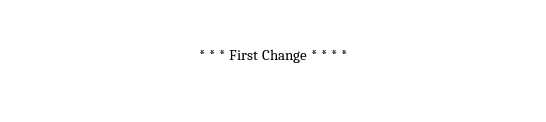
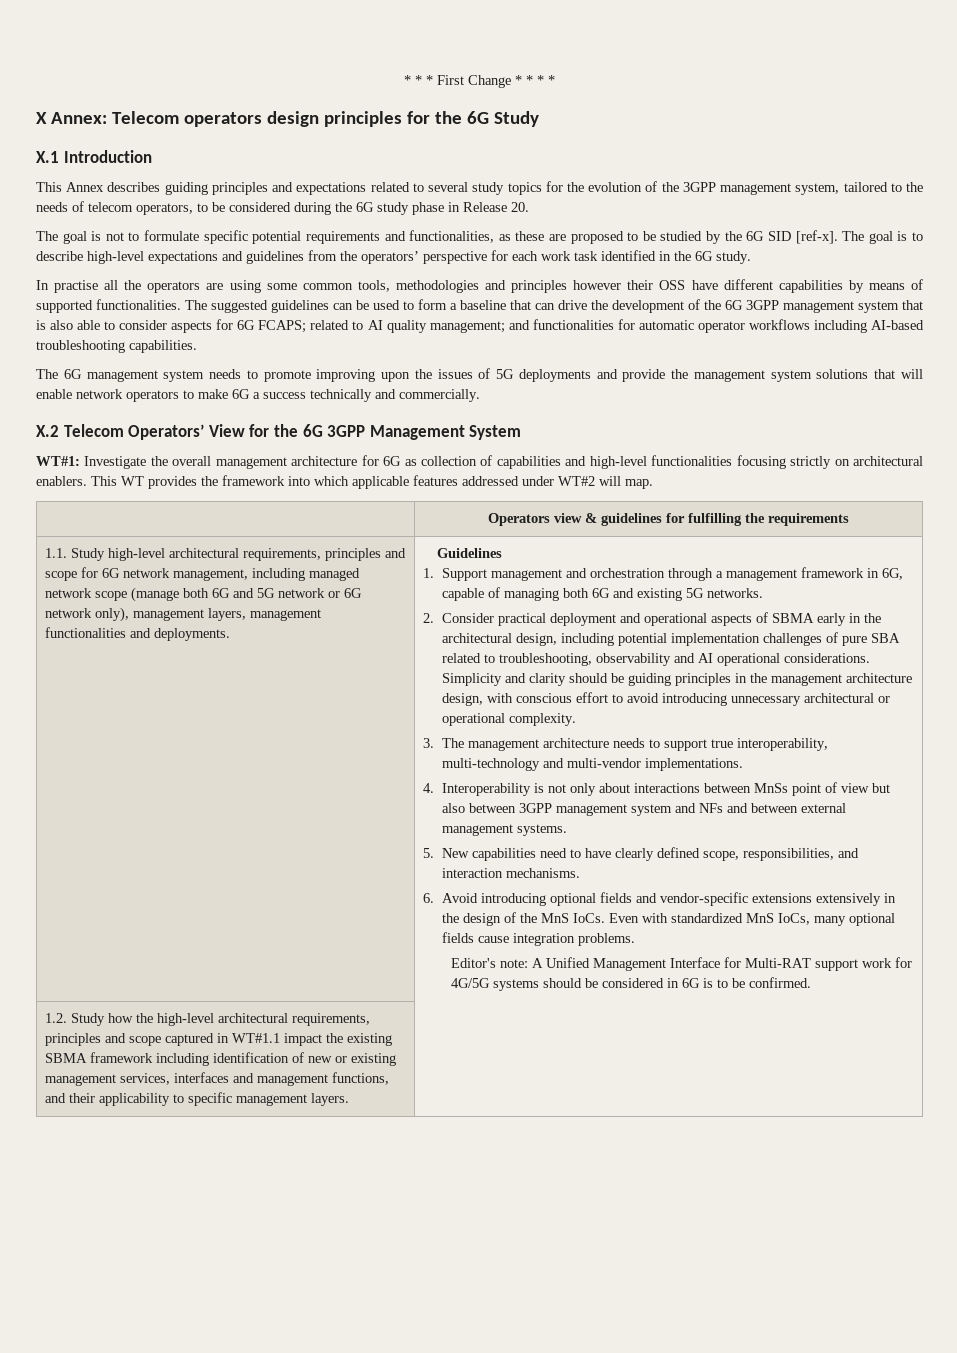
(347, 55) none -> [36,111,539,127] [36,150,152,163] [36,181,924,195] [36,201,529,215] [36,230,924,244] [36,250,751,264] [36,279,923,293] [36,299,923,313] [36,319,924,333] [36,340,197,353] [36,368,924,382] [36,389,480,402] [36,424,522,440] [36,455,924,469] [36,475,653,489] [488,513,849,526] [45,548,407,561] [45,567,361,581] [45,587,363,602] [45,607,322,622] [45,627,231,641] [437,548,503,558] [423,567,903,581] [441,587,763,601] [423,612,881,626] [441,632,900,646] [441,653,870,666] [441,673,912,686] [441,692,890,706] [441,713,576,726] [423,738,828,751] [441,758,743,771] [423,782,890,796] [441,803,846,816] [441,824,567,836] [423,847,859,861] [441,868,580,878] [423,892,896,906] [441,912,895,926] [441,932,635,946] [450,957,912,971] [450,977,811,991] [45,1013,371,1026] [45,1033,393,1046] [45,1052,397,1066] [45,1072,390,1086] [45,1092,350,1106] // X Annex: Telecom operators design principles for the 6G Study // X.1 Introduction // This Annex describes guiding principles and expectations related to several study topics for the evolution of the 3GPP management system, tailored to the needs of telecom operators, to be considered during the 6G study phase in Release 20. // The goal is not to formulate specific potential requirements and functionalities, as these are proposed to be studied by the 6G SID [ref-x]. The goal is to describe high-level expectations and guidelines from the operators’ perspective for each work task identified in the 6G study. // In practise all the operators are using some common tools, methodologies and principles however their OSS have different capabilities by means of supported functionalities. The suggested guidelines can be used to form a baseline that can drive the development of the 6G 3GPP management system that is also able to consider aspects for 6G FCAPS; related to AI quality management; and functionalities for automatic operator workflows including AI-based troubleshooting capabilities. // The 6G management system needs to promote improving upon the issues of 5G deployments and provide the management system solutions that will enable network operators to make 6G a success technically and commercially. // X.2 Telecom Operators’ View for the 6G 3GPP Management System // WT#1: Investigate the overall management architecture for 6G as collection of capabilities and high-level functionalities focusing strictly on architectural enablers. This WT provides the framework into which applicable features addressed under WT#2 will map. // | Operators view & guidelines for fulfilling the requirements // 1.1. Study high-level architectural requirements, principles and scope for 6G network management, including managed network scope (manage both 6G and 5G network or 6G network only), management layers, management functionalities and deployments. | Guidelines // 1. Support management and orchestration through a management framework in 6G, capable of managing both 6G and existing 5G networks. // 2. Consider practical deployment and operational aspects of SBMA early in the architectural design, including potential implementation challenges of pure SBA related to troubleshooting, observability and AI operational considerations. Simplicity and clarity should be guiding principles in the management architecture design, with conscious effort to avoid introducing unnecessary architectural or operational complexity. // 3. The management architecture needs to support true interoperability, multi-technology and multi-vendor implementations. // 4. Interoperability is not only about interactions between MnSs point of view but also between 3GPP management system and NFs and between external management systems. // 5. New capabilities need to have clearly defined scope, responsibilities, and interaction mechanisms. // 6. Avoid introducing optional fields and vendor-specific extensions extensively in the design of the MnS IoCs. Even with standardized MnS IoCs, many optional fields cause integration problems. // Editor's note: A Unified Management Interface for Multi-RAT support work for 4G/5G systems should be considered in 6G is to be confirmed. // 1.2. Study how the high-level architectural requirements, principles and scope captured in WT#1.1 impact the existing SBMA framework including identification of new or existing management services, interfaces and management functions, and their applicability to specific management layers. |

